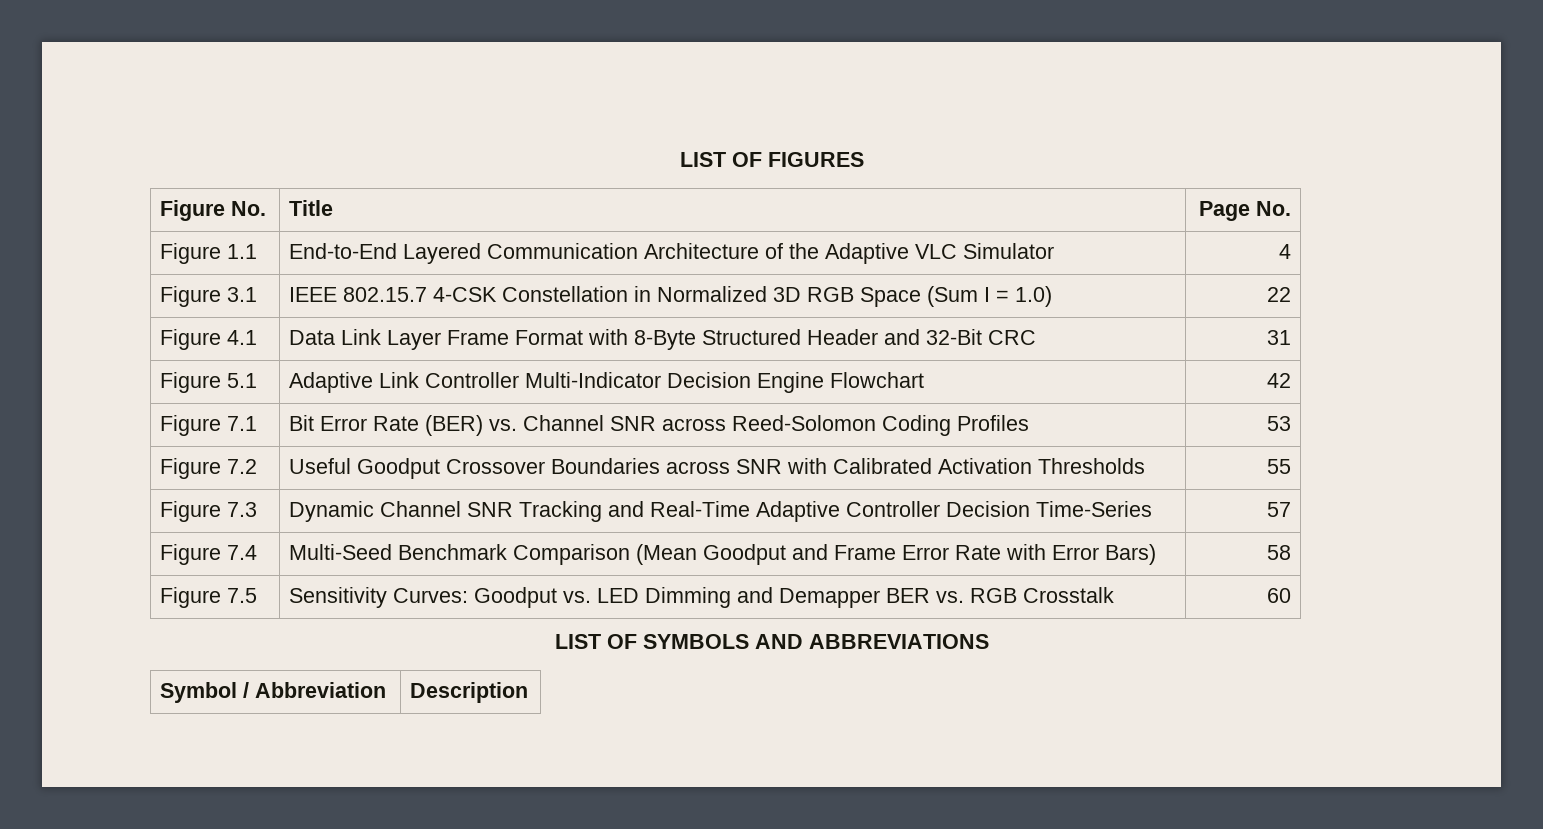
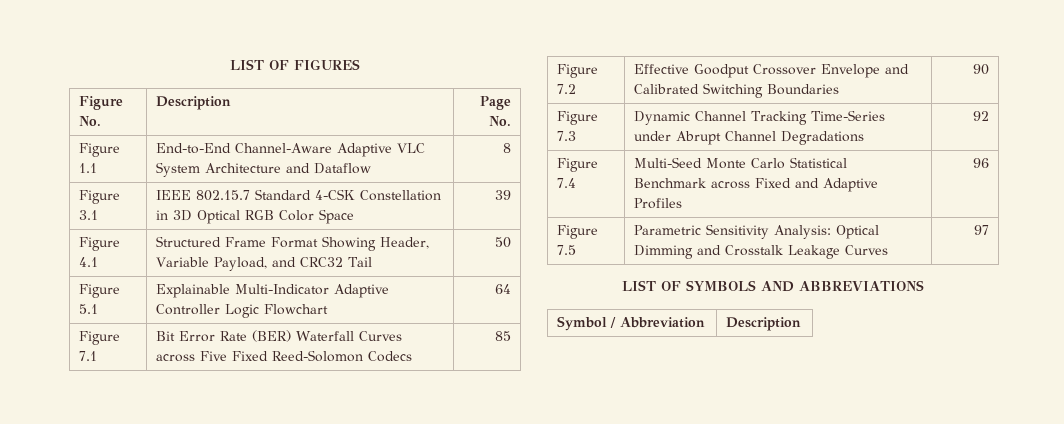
[289,200,334,216] Title -> [156,96,232,110] Description
[403,243,1055,264] [1278,244,1291,259] Layered Communication Architecture of the Adaptive VLC Simulator | 4 -> [235,143,426,157] [156,162,372,177] [502,143,511,153] Channel-Aware Adaptive VLC System Architecture and Dataflow | 8
(428, 294) none -> [255,189,312,200] Standard
[657,286,1053,307] [1266,287,1291,302] [160,329,258,350] [289,329,1037,350] [1266,330,1291,345] [160,372,258,393] [289,372,825,393] Normalized 3D RGB Space (Sum I = 1.0) | 22 // Figure 4.1 | Data Link Layer Frame Format with 8-Byte Structured Header and 32-Bit CRC | 31 // Figure 5.1 | Adaptive Link Controller Multi-Indicator Decision Engine -> [173,209,355,224] [494,190,511,200] [79,237,121,251] [79,257,99,267] [156,236,430,251] [156,257,373,271] [494,237,511,248] [79,284,121,298] [79,304,99,314] [156,284,390,298] [156,304,260,318] 3D Optical RGB Color Space | 39 // Figure 4.1 | Structured Frame Format Showing Header, Variable Payload, and CRC32 Tail | 50 // Figure 5.1 | Explainable Multi-Indicator Adaptive Controller Logic
[1266,373,1291,388] 42 -> [494,284,511,294] 64
[489,415,1030,436] [1266,416,1291,431] vs. Channel SNR across Reed-Solomon Coding Profiles | 53 -> [296,331,403,341] [156,350,413,362] [494,331,511,341] Waterfall Curves across Five Fixed Reed-Solomon Codecs | 85
[289,458,352,474] Useful -> [634,64,690,74] Effective
[551,458,1146,474] [1266,459,1291,474] [160,501,258,522] [289,501,1153,522] [1266,502,1291,517] [160,544,258,565] [289,544,1157,565] [1266,545,1291,560] [160,587,258,608] [289,587,1115,608] [1266,588,1291,603] Boundaries across SNR with Calibrated Activation Thresholds | 55 // Figure 7.3 | Dynamic Channel SNR Tracking and Real-Time Adaptive Controller Decision Time-Series | 57 // Figure 7.4 | Multi-Seed Benchmark Comparison (Mean Goodput and Frame Error Rate with Error Bars) | 58 // Figure 7.5 | Sensitivity Curves: Goodput vs. LED Dimming and Demapper BER vs. RGB Crosstalk | 60 -> [821,64,910,78] [634,83,840,98] [972,64,989,75] [557,111,599,125] [557,131,577,141] [634,110,886,125] [634,131,865,145] [972,111,989,121] [557,158,599,172] [557,178,577,188] [634,157,848,169] [634,178,879,192] [634,198,683,209] [972,158,989,168] [557,225,599,239] [557,245,577,255] [634,224,880,239] [634,245,889,259] [973,225,989,235] Envelope and Calibrated Switching Boundaries | 90 // Figure 7.3 | Dynamic Channel Tracking Time-Series under Abrupt Channel Degradations | 92 // Figure 7.4 | Multi-Seed Monte Carlo Statistical Benchmark across Fixed and Adaptive Profiles | 96 // Figure 7.5 | Parametric Sensitivity Analysis: Optical Dimming and Crosstalk Leakage Curves | 97

